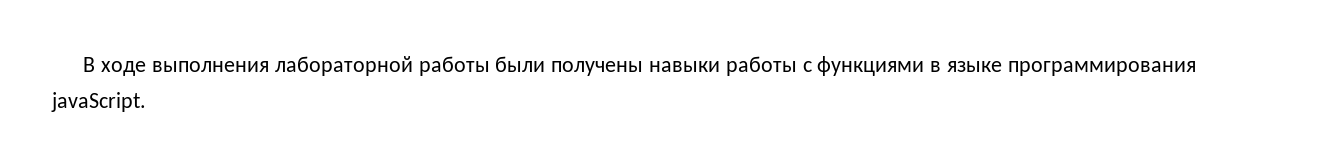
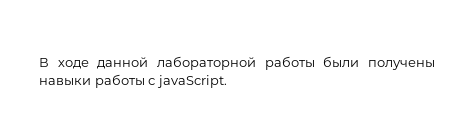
[151,61,269,72] выполнения -> [97,57,149,69] данной
[817,56,1196,76] функциями в языке программирования -> (156, 81) none

